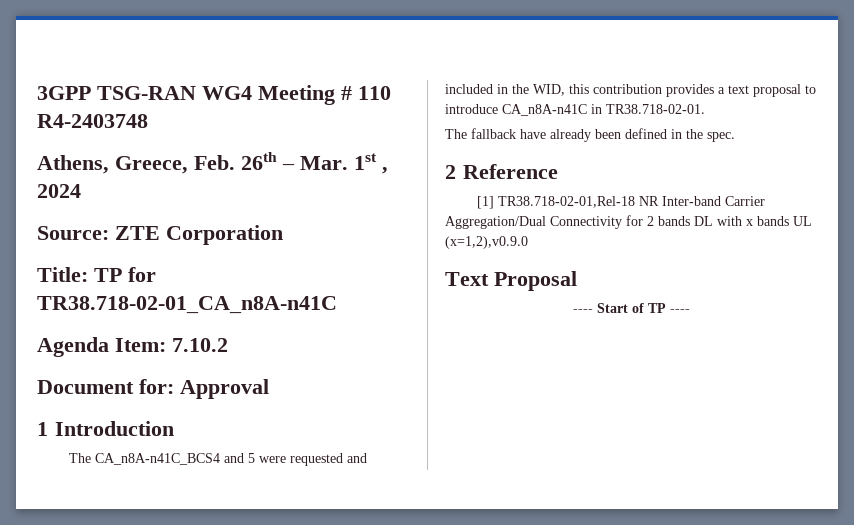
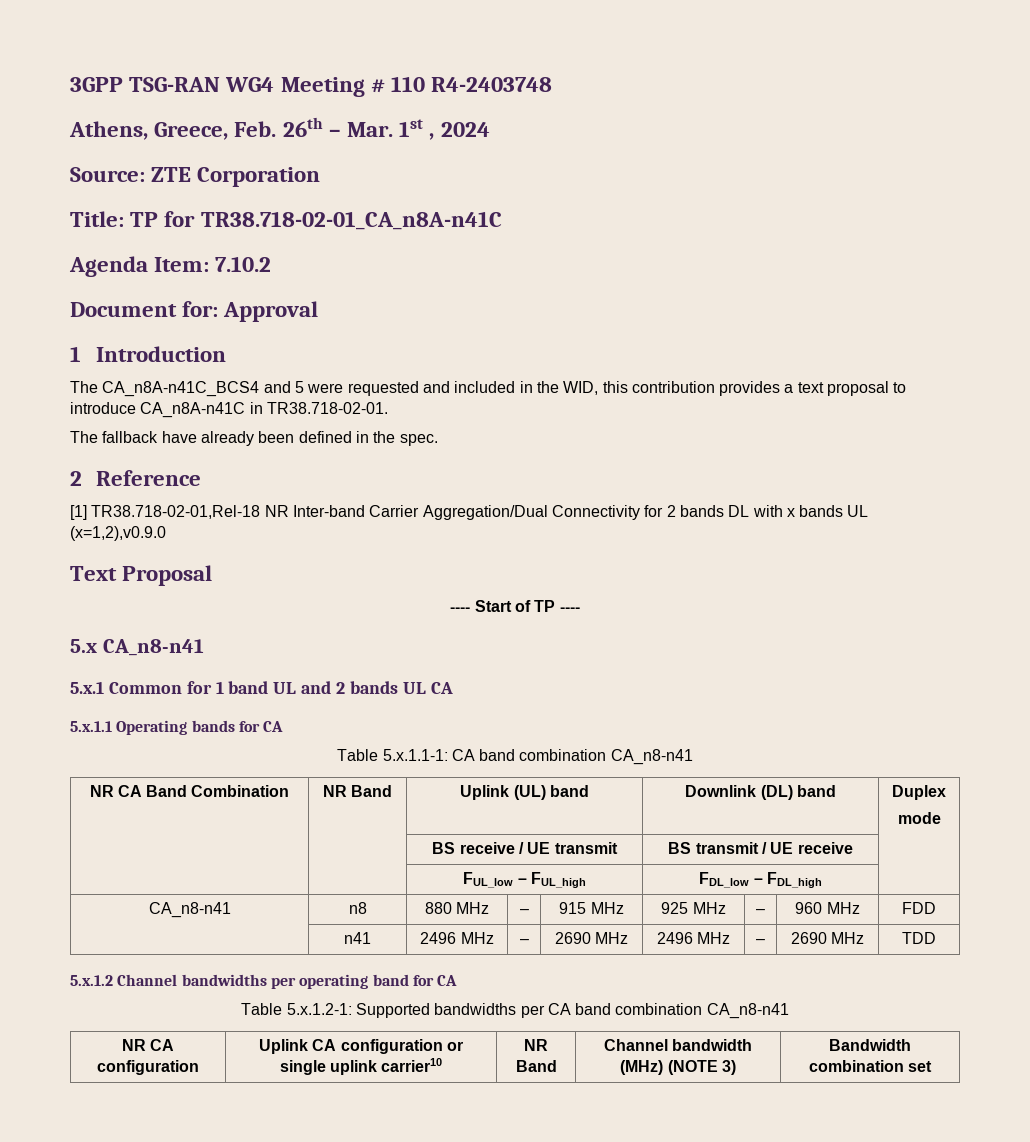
(690, 311) none -> [70,639,204,656] [70,681,453,694] [70,720,284,735] [337,749,693,765] [89,785,290,797] [322,785,393,797] [460,785,589,800] [685,785,836,800] [892,785,946,800] [897,812,941,824] [432,842,618,854] [668,842,853,854] [463,872,586,888] [699,872,822,888] [148,902,231,918] [348,902,367,914] [424,902,490,914] [519,909,529,914] [559,902,624,914] [661,902,726,914] [756,909,765,914] [795,902,860,914] [902,902,936,914] [344,932,371,944] [420,932,494,944] [519,939,529,944] [554,932,629,944] [656,932,731,944] [756,939,765,944] [790,932,865,944] [902,932,936,944] [70,974,458,989] [241,1003,789,1019] [121,1039,175,1051] [97,1060,199,1075] [259,1039,463,1054] [279,1058,443,1075] [524,1039,548,1051] [515,1060,557,1072] [603,1039,753,1051] [620,1060,736,1075] [829,1039,911,1051] [808,1060,933,1072] // 5.x CA_n8-n41 // 5.x.1 Common for 1 band UL and 2 bands UL CA // 5.x.1.1 Operating bands for CA // Table 5.x.1.1-1: CA band combination CA_n8-n41 // NR CA Band Combination | NR Band | Uplink (UL) band | Downlink (DL) band | Duplex // mode // | | BS receive / UE transmit | BS transmit / UE receive | // | | FUL_low – FUL_high | FDL_low – FDL_high | // CA_n8-n41 | n8 | 880 MHz | – | 915 MHz | 925 MHz | – | 960 MHz | FDD // | n41 | 2496 MHz | – | 2690 MHz | 2496 MHz | – | 2690 MHz | TDD // 5.x.1.2 Channel bandwidths per operating band for CA // Table 5.x.1.2-1: Supported bandwidths per CA band combination CA_n8-n41 // NR CA configuration | Uplink CA configuration or single uplink carrier10 | NR Band | Channel bandwidth (MHz) (NOTE 3) | Bandwidth combination set

